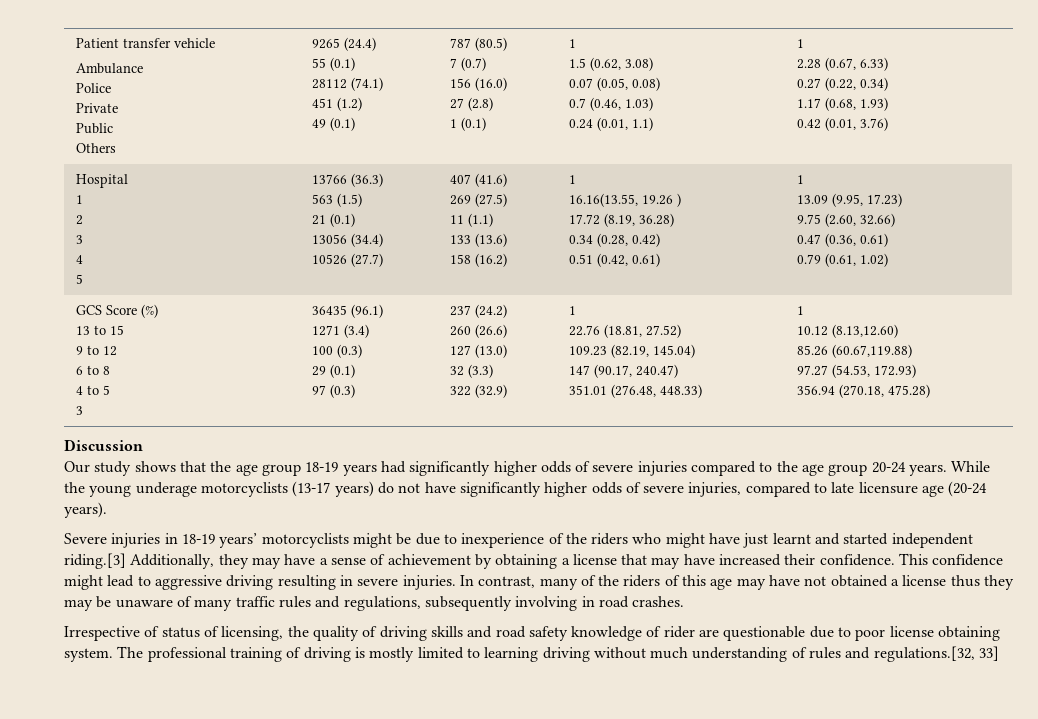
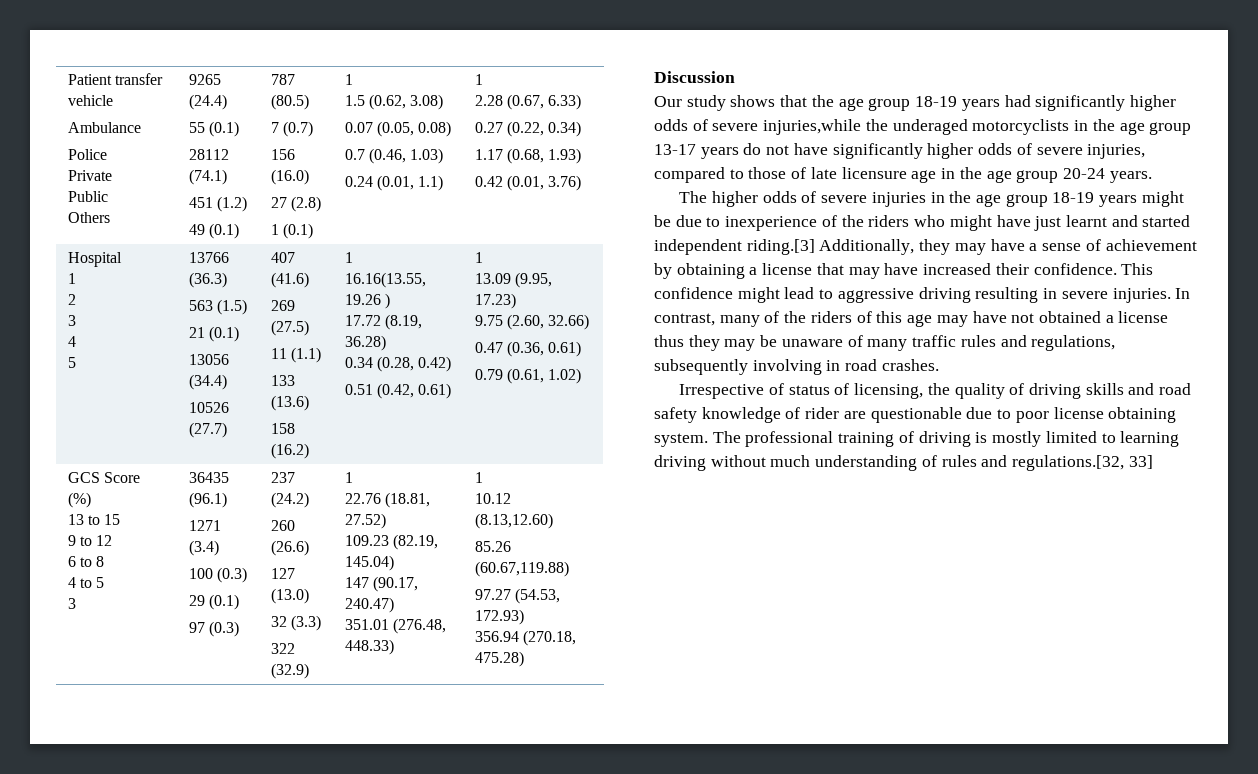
[637,461,991,476] [64,481,374,497] injuries compared to the age group 20-24 years. While the young underage motorcyclists (13-17 years) -> [763,119,1192,135] [654,144,739,159] injuries,while the underaged motorcyclists in the age group 13-17 years
(828, 488) none -> [748,167,807,179] those of
[948,481,988,497] [64,502,107,518] [64,533,349,548] (20-24 years). // Severe injuries in 18-19 years’ motorcyclists -> [941,167,1152,183] [679,191,1138,207] in the age group 20-24 years. // The higher odds of severe injuries in the age group 18-19 years

